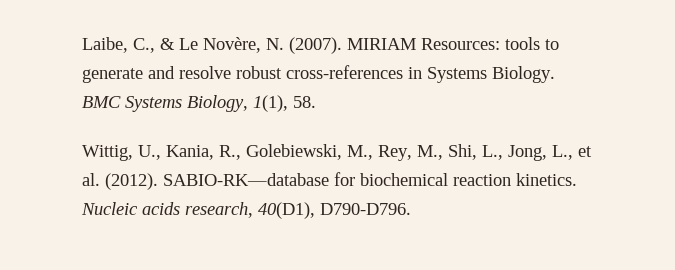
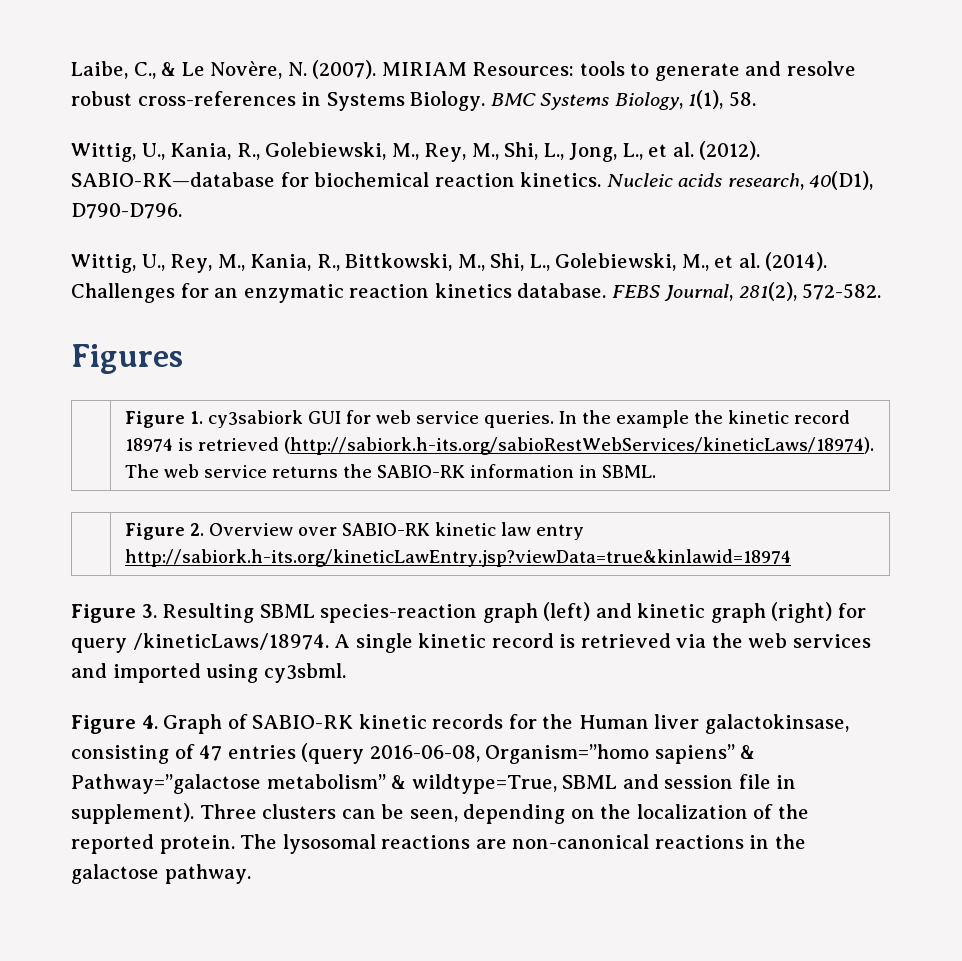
(411, 209) none -> [71,252,828,273] [71,282,882,303] [71,344,183,374] [124,410,850,428] [124,437,874,455] [124,464,656,478] [124,522,584,540] [124,549,791,567] [71,602,866,623] [71,633,871,653] [71,663,346,683] [71,714,849,734] [71,743,756,764] [71,774,797,794] [71,803,809,824] [71,834,806,854] [71,864,251,884] // Wittig, U., Rey, M., Kania, R., Bittkowski, M., Shi, L., Golebiewski, M., et al. (2014). Challenges for an enzymatic reaction kinetics database. FEBS Journal, 281(2), 572-582. // Figures // | Figure 1. cy3sabiork GUI for web service queries. In the example the kinetic record 18974 is retrieved (http://sabiork.h-its.org/sabioRestWebServices/kineticLaws/18974). The web service returns the SABIO-RK information in SBML. // | Figure 2. Overview over SABIO-RK kinetic law entry http://sabiork.h-its.org/kineticLawEntry.jsp?viewData=true&kinlawid=18974 // Figure 3. Resulting SBML species-reaction graph (left) and kinetic graph (right) for query /kineticLaws/18974. A single kinetic record is retrieved via the web services and imported using cy3sbml. // Figure 4. Graph of SABIO-RK kinetic records for the Human liver galactokinsase, consisting of 47 entries (query 2016-06-08, Organism=”homo sapiens” & Pathway=”galactose metabolism” & wildtype=True, SBML and session file in supplement). Three clusters can be seen, depending on the localization of the reported protein. The lysosomal reactions are non-canonical reactions in the galactose pathway.

